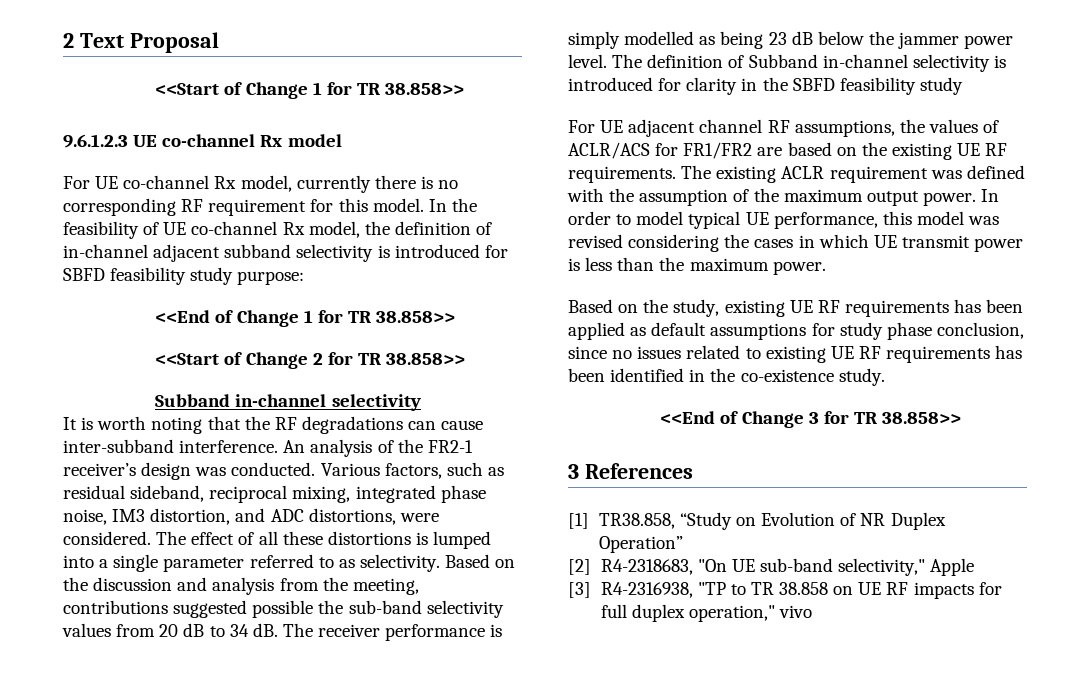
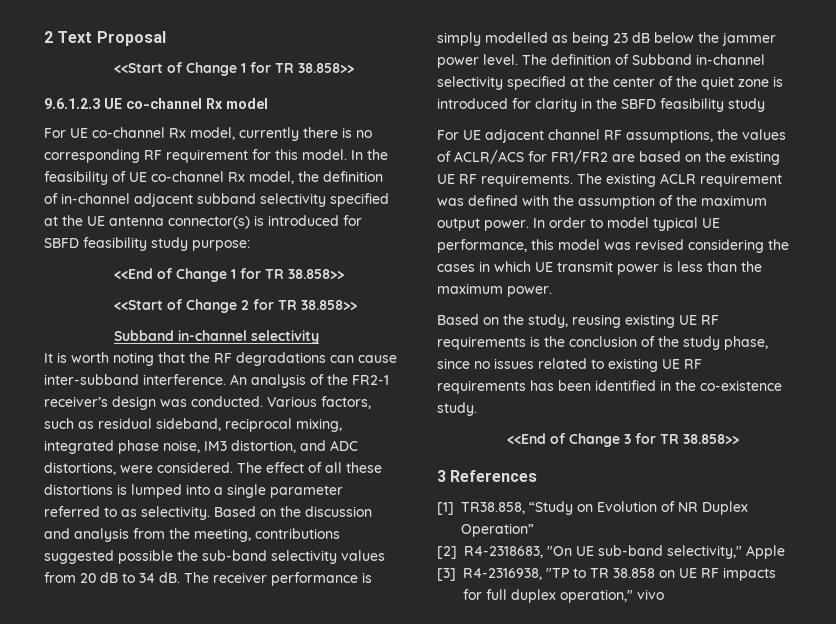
(374, 253) none -> [330,193,389,207] [44,215,250,229] specified at the UE antenna connector(s)
(990, 63) none -> [507,76,769,90] specified at the center of the quiet zone
[724,299,1024,317] [568,322,1024,340] existing UE RF requirements has been applied as default assumptions for study phase conclusion, -> [572,314,719,328] [437,336,768,350] reusing existing UE RF requirements is the conclusion of the study phase,

